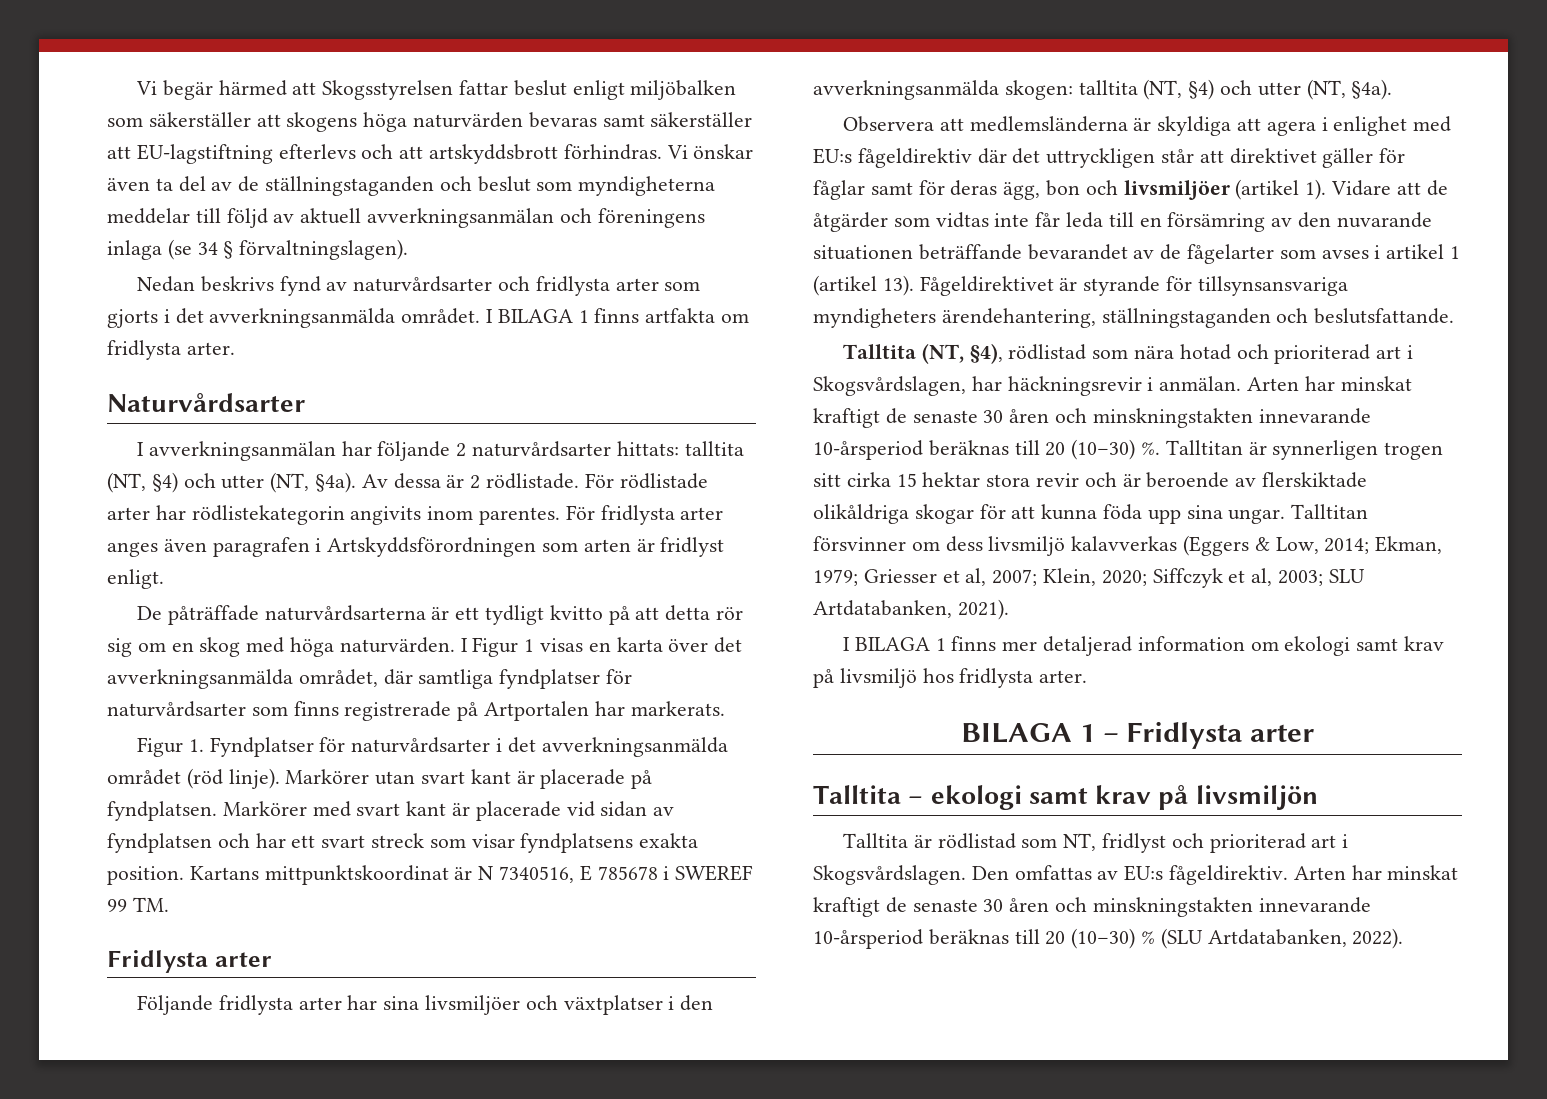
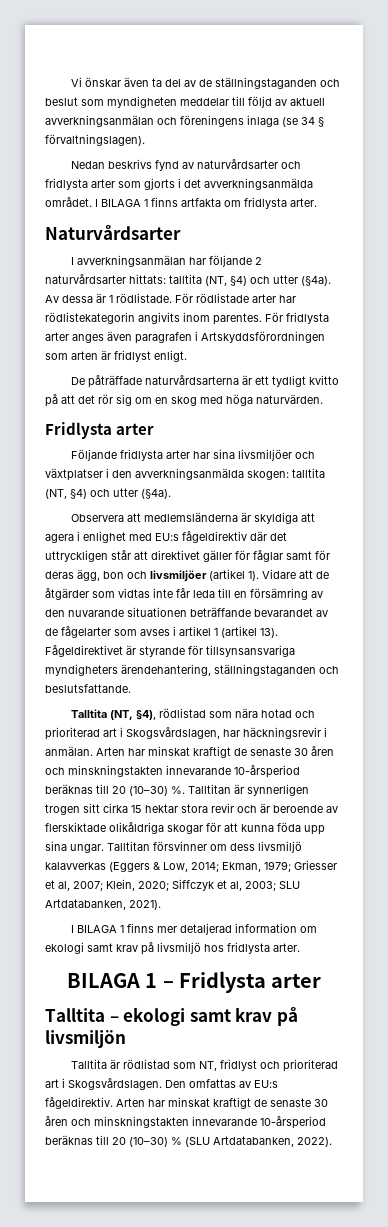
[135,80,737,100] [107,112,753,132] [107,144,688,164] Vi begär härmed att Skogsstyrelsen fattar beslut enligt miljöbalken som säkerställer att skogens höga naturvärden bevaras samt säkerställer att EU-lagstiftning efterlevs och att artskyddsbrott förhindras. Vi -> [71,77,83,87] Vi
[578,176,716,196] myndigheterna -> [107,96,177,108] myndigheten
[270,472,357,493] (NT, §4a). -> [301,276,331,286] (§4a).
[470,475,481,489] 2 -> [109,295,113,303] 1
[665,605,711,621] detta -> [78,395,95,404] det
[460,637,743,657] [107,669,633,689] [107,701,725,721] [136,737,728,757] [107,768,653,789] [107,801,675,821] [107,833,699,853] [107,865,754,885] [107,897,169,912] I Figur 1 visas en karta över det avverkningsanmälda området, där samtliga fyndplatser för naturvårdsarter som finns registrerade på Artportalen har markerats. // Figur 1. Fyndplatser för naturvårdsarter i det avverkningsanmälda området (röd linje). Markörer utan svart kant är placerade på fyndplatsen. Markörer med svart kant är placerade vid sidan av fyndplatsen och har ett svart streck som visar fyndplatsens exakta position. Kartans mittpunktskoordinat är N 7340516, E 785678 i SWEREF 99 TM. -> (323, 399) none
[1306,79,1393,100] (NT, §4a). -> [141,489,171,499] (§4a).

